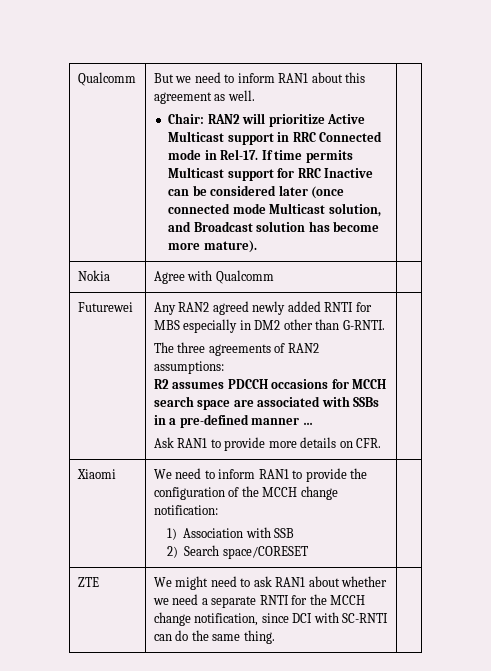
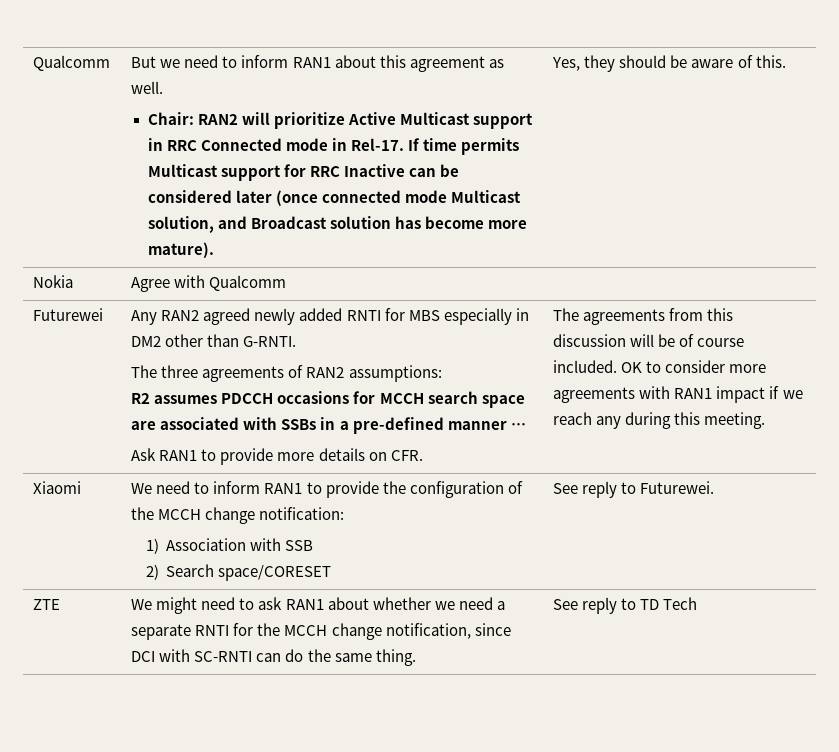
(257, 246) none -> [552,55,786,72] Yes, they should be aware of this.
(382, 443) none -> [553,308,734,325] [553,334,745,347] [553,360,767,373] [553,386,803,403] [553,412,766,429] The agreements from this discussion will be of course included. OK to consider more agreements with RAN1 impact if we reach any during this meeting.
(308, 552) none -> [553,481,715,498] See reply to Futurewei.
(275, 637) none -> [553,597,698,614] See reply to TD Tech

